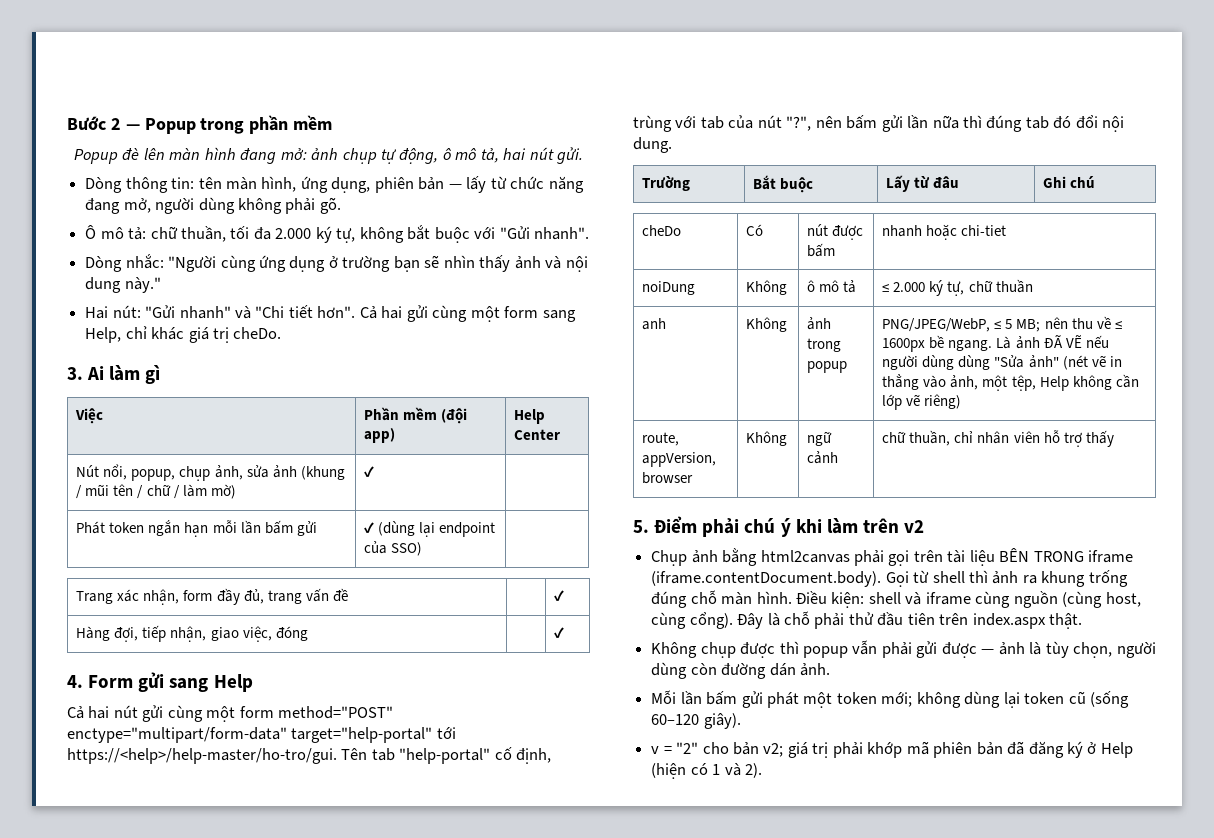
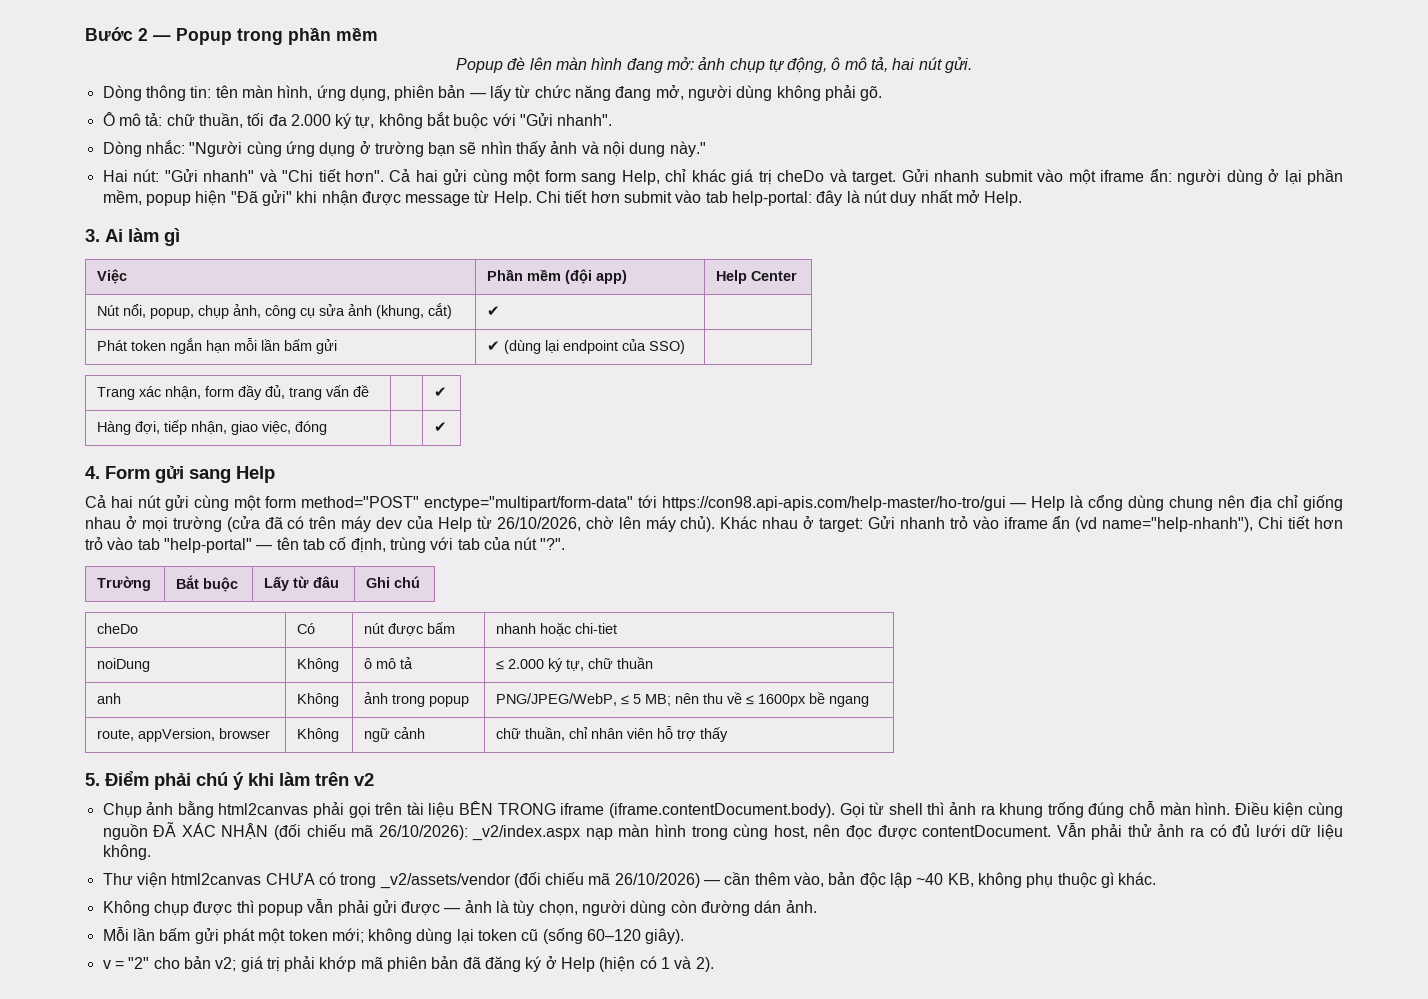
[233,327,282,339] cheDo. -> [777,169,1344,185] [102,190,1023,206] cheDo và target. Gửi nhanh submit vào một iframe ẩn: người dùng ở lại phần mềm, popup hiện "Đã gửi" khi nhận được message từ Help. Chi tiết hơn submit vào tab help-portal: đây là nút duy nhất mở Help.
[246,465,345,480] [76,484,236,499] sửa ảnh (khung / mũi tên / chữ / làm mờ) -> [265,303,453,319] công cụ sửa ảnh (khung, cắt)
[291,727,456,743] [67,748,491,764] target="help-portal" tới https://<help>/help-master/ho-tro/gui. Tên tab "help-portal" -> [637,495,1344,511] [85,516,1343,532] [85,537,325,553] tới https://con98.api-apis.com/help-master/ho-tro/gui — Help là cổng dùng chung nên địa chỉ giống nhau ở mọi trường (cửa đã có trên máy dev của Help từ 26/10/2026, chờ lên máy chủ). Khác nhau ở target: Gửi nhanh trỏ vào iframe ẩn (vd name="help-nhanh"), Chi tiết hơn trỏ vào tab "help-portal" — tên tab
[786,115,1125,132] [633,137,672,153] "?", nên bấm gửi lần nữa thì đúng tab đó đổi nội dung. -> [540,538,566,550] "?".
[948,335,1109,351] [882,355,1122,370] [882,374,1139,391] [882,394,962,410] ngang. Là ảnh ĐÃ VẼ nếu người dùng dùng "Sửa ảnh" (nét vẽ in thẳng vào ảnh, một tệp, Help không cần lớp vẽ riêng) -> [829,696,870,707] ngang
[831,591,1141,608] [651,611,1083,629] kiện: shell và iframe cùng nguồn (cùng host, cùng cổng). Đây là chỗ phải thử đầu tiên trên index.aspx thật. -> [1273,802,1344,818] [102,822,1343,841] [102,844,151,860] [102,872,1157,889] kiện cùng nguồn ĐÃ XÁC NHẬN (đối chiếu mã 26/10/2026): _v2/index.aspx nạp màn hình trong cùng host, nên đọc được contentDocument. Vẫn phải thử ảnh ra có đủ lưới dữ liệu không. // Thư viện html2canvas CHƯA có trong _v2/assets/vendor (đối chiếu mã 26/10/2026) — cần thêm vào, bản độc lập ~40 KB, không phụ thuộc gì khác.

